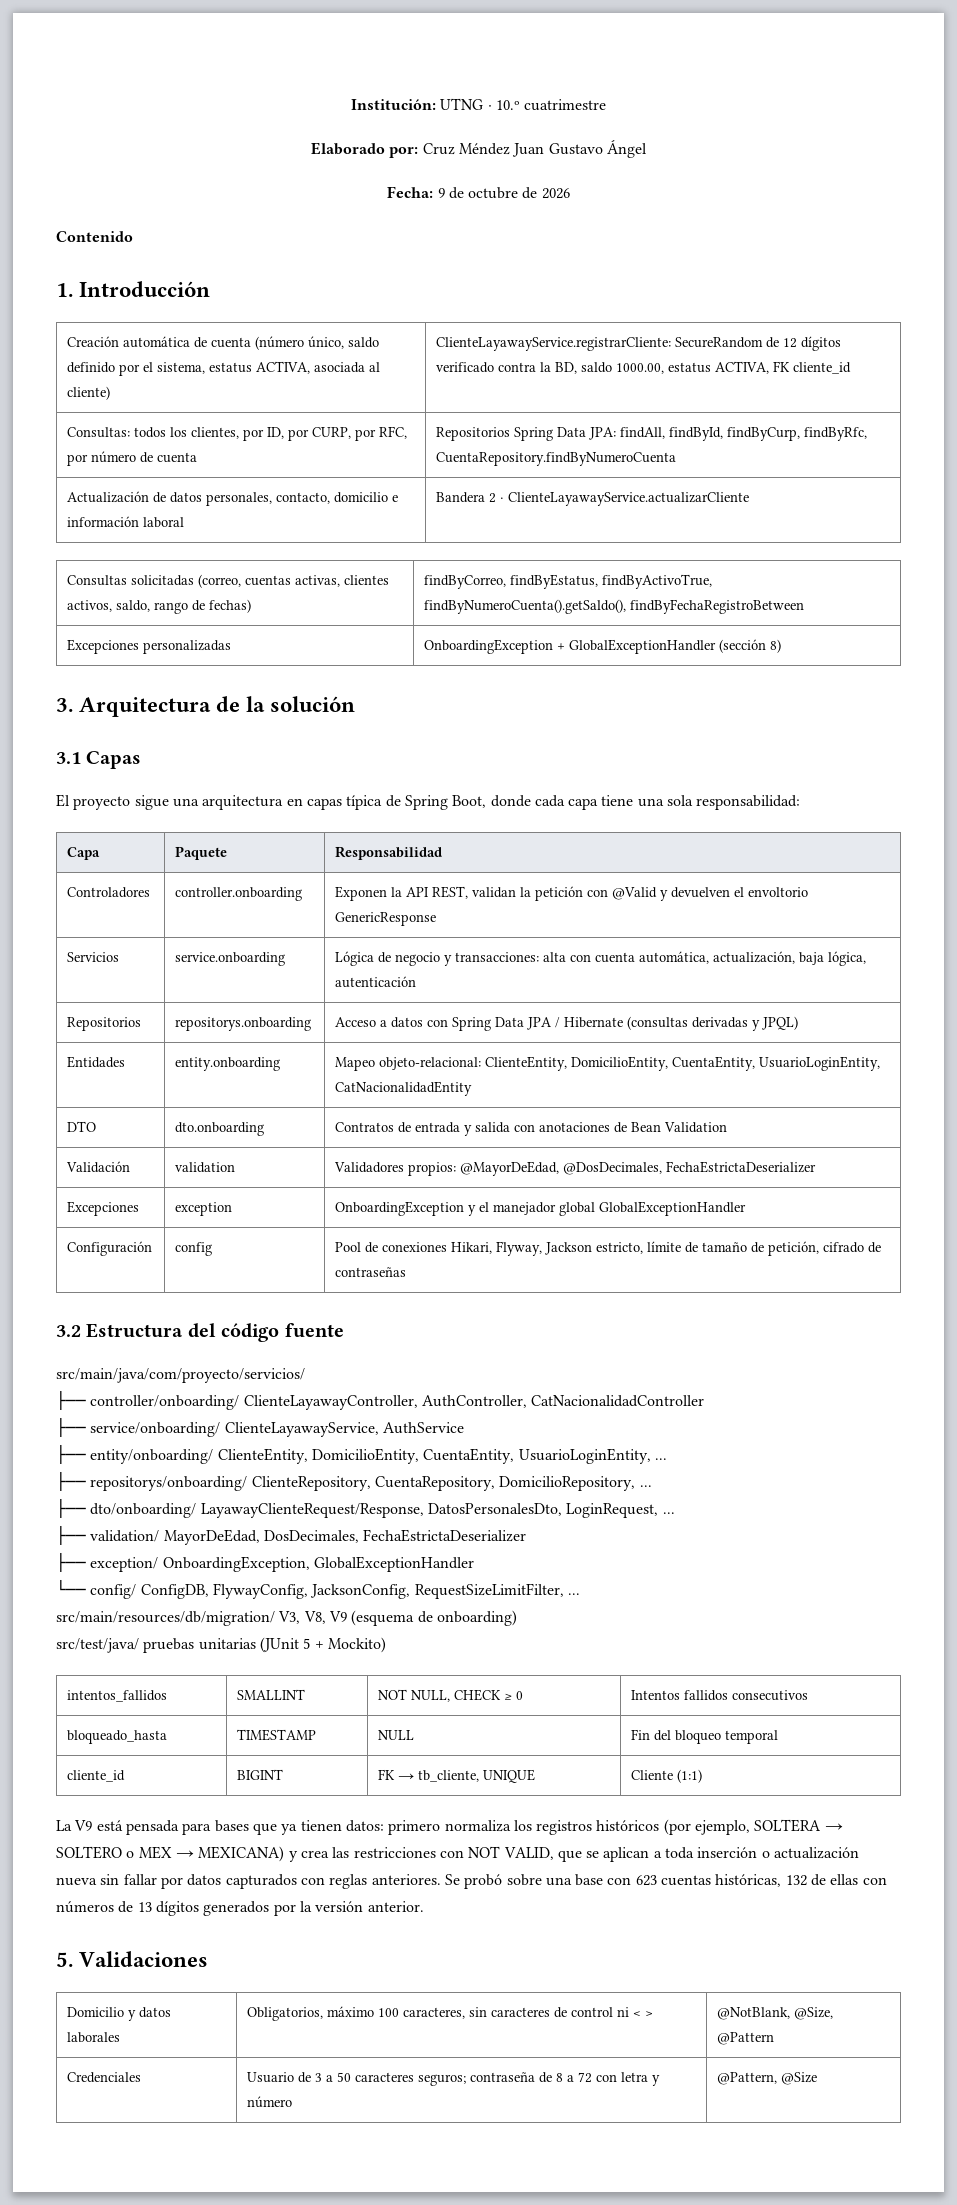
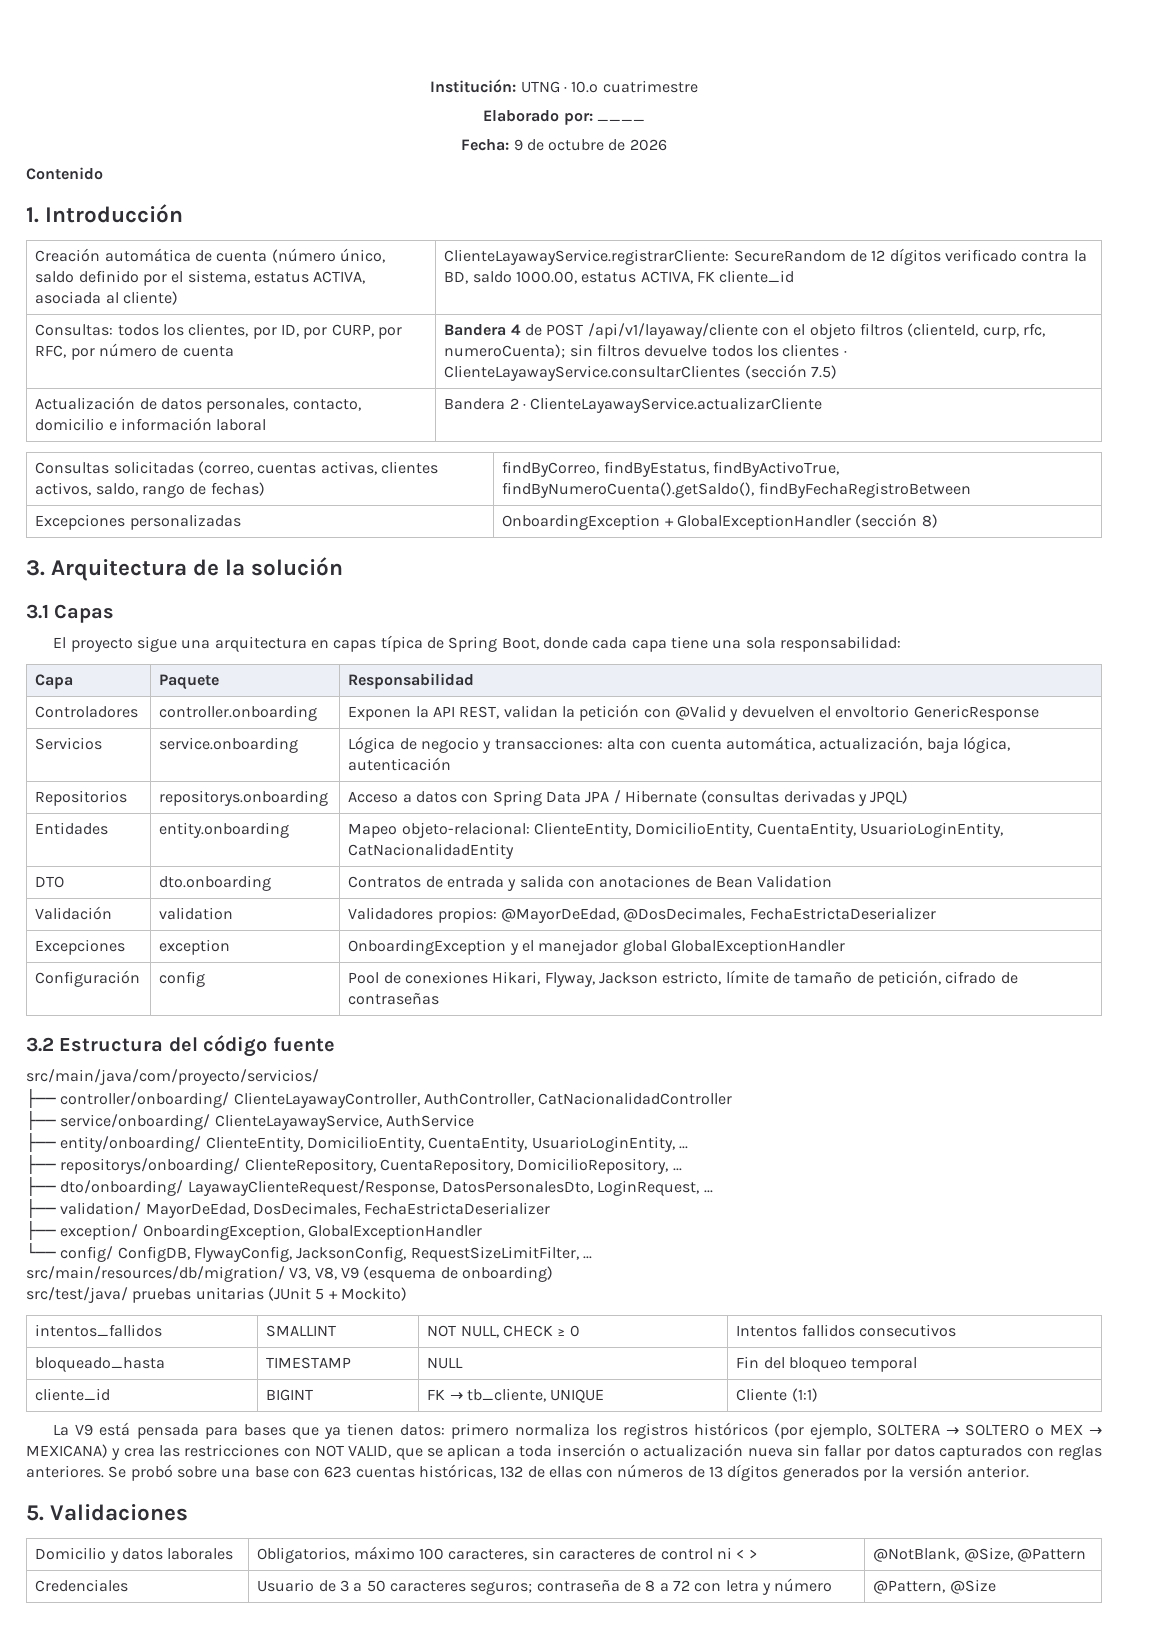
[422,140,647,158] Cruz Méndez Juan Gustavo Ángel -> [596,119,645,121] ____
[436,427,868,441] [436,452,677,466] Repositorios Spring Data JPA: findAll, findById, findByCurp, findByRfc, CuentaRepository.findByNumeroCuenta -> [444,323,1045,339] [444,344,847,358] [444,364,838,381] Bandera 4 de POST /api/v1/layaway/cliente con el objeto filtros (clienteId, curp, rfc, numeroCuenta); sin filtros devuelve todos los clientes · ClienteLayawayService.consultarClientes (sección 7.5)

